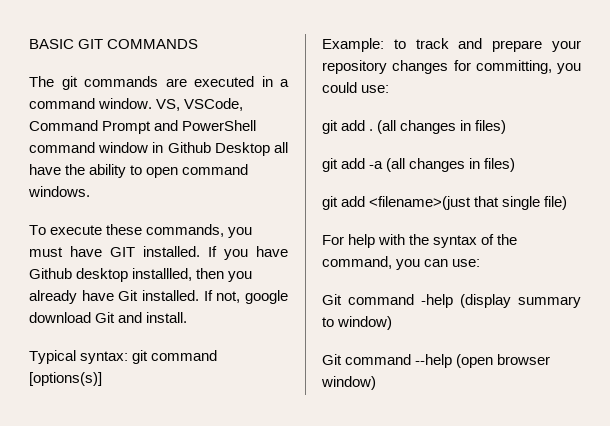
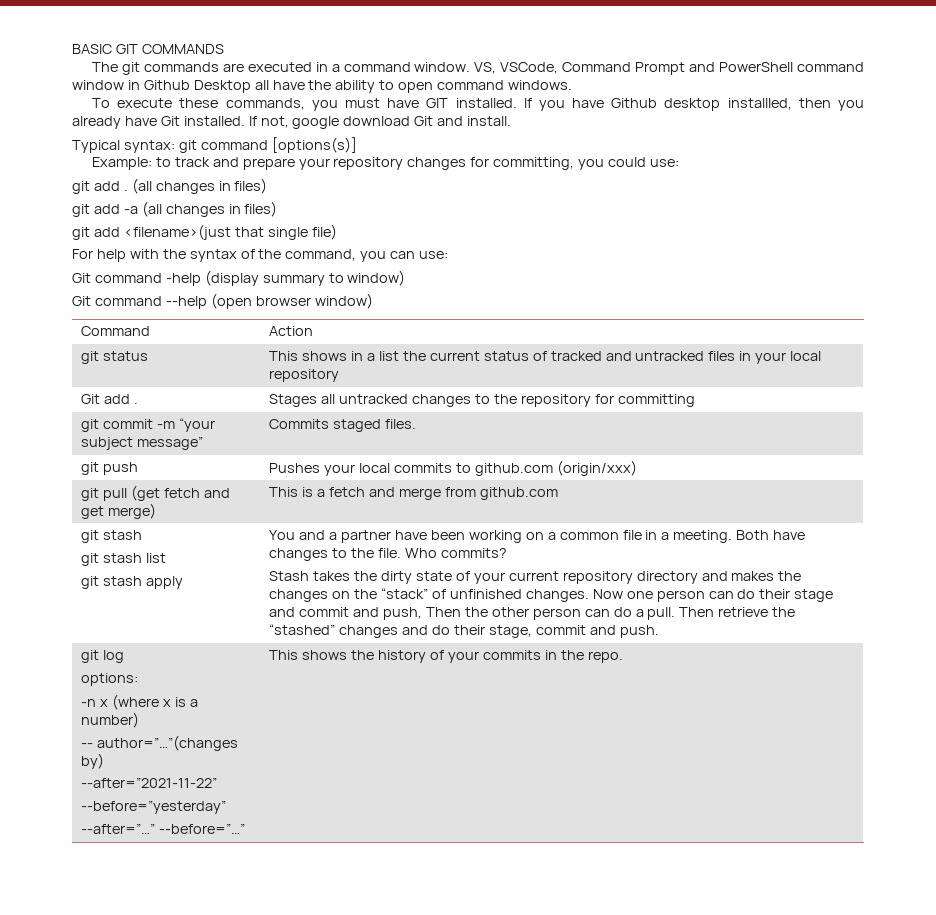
(376, 383) none -> [81,326,151,336] [269,326,314,336] [81,351,149,364] [269,351,822,364] [269,369,340,382] [81,394,139,404] [269,394,695,407] [81,418,216,432] [81,436,204,450] [269,419,417,432] [81,462,139,475] [269,460,637,476] [81,485,231,501] [81,503,157,519] [269,487,558,500] [81,530,143,543] [81,553,167,566] [81,576,184,589] [269,530,806,543] [269,548,507,561] [269,571,802,584] [269,588,834,602] [269,607,796,620] [269,624,659,638] [81,650,125,663] [81,673,139,686] [81,694,198,710] [81,712,140,728] [81,735,239,751] [81,753,105,769] [81,777,218,788] [81,800,227,814] [81,823,246,834] [269,650,623,663] // Command | Action // git status | This shows in a list the current status of tracked and untracked files in your local repository // Git add . | Stages all untracked changes to the repository for committing // git commit -m “your subject message” | Commits staged files. // git push | Pushes your local commits to github.com (origin/xxx) // git pull (get fetch and get merge) | This is a fetch and merge from github.com // git stash // git stash list // git stash apply | You and a partner have been working on a common file in a meeting. Both have changes to the file. Who commits? // Stash takes the dirty state of your current repository directory and makes the changes on the “stack” of unfinished changes. Now one person can do their stage and commit and push, Then the other person can do a pull. Then retrieve the “stashed” changes and do their stage, commit and push. // git log // options: // -n x (where x is a number) // -- author=”…”(changes by) // --after=”2021-11-22” // --before=”yesterday” // --after=”…” --before=”…” | This shows the history of your commits in the repo.

